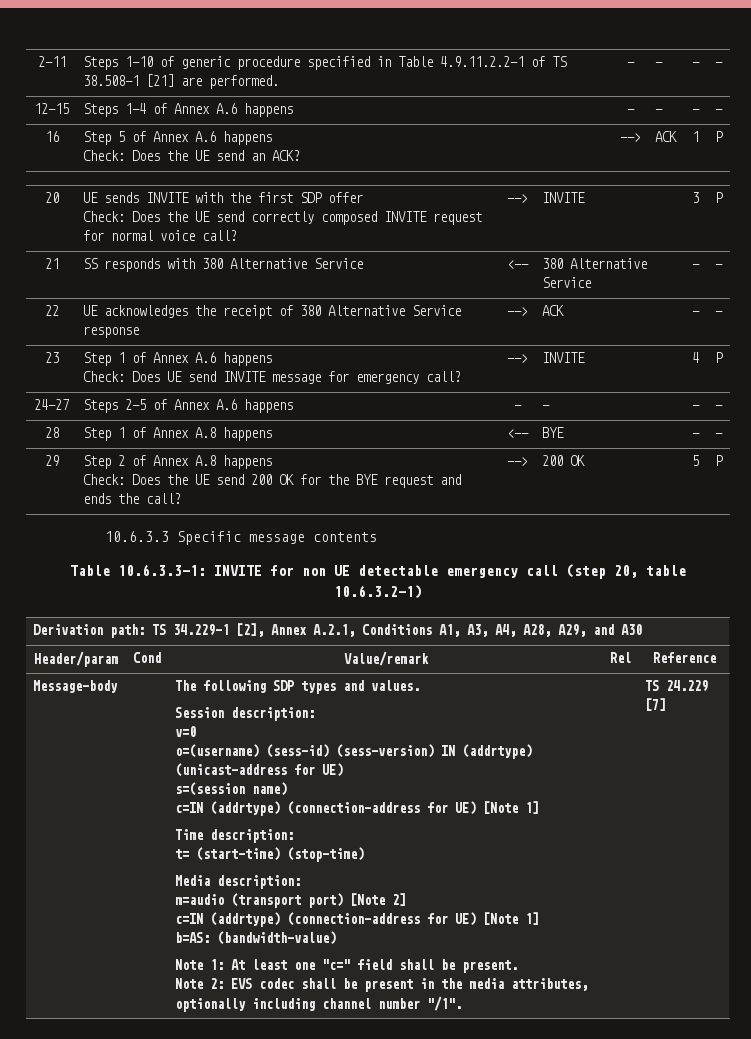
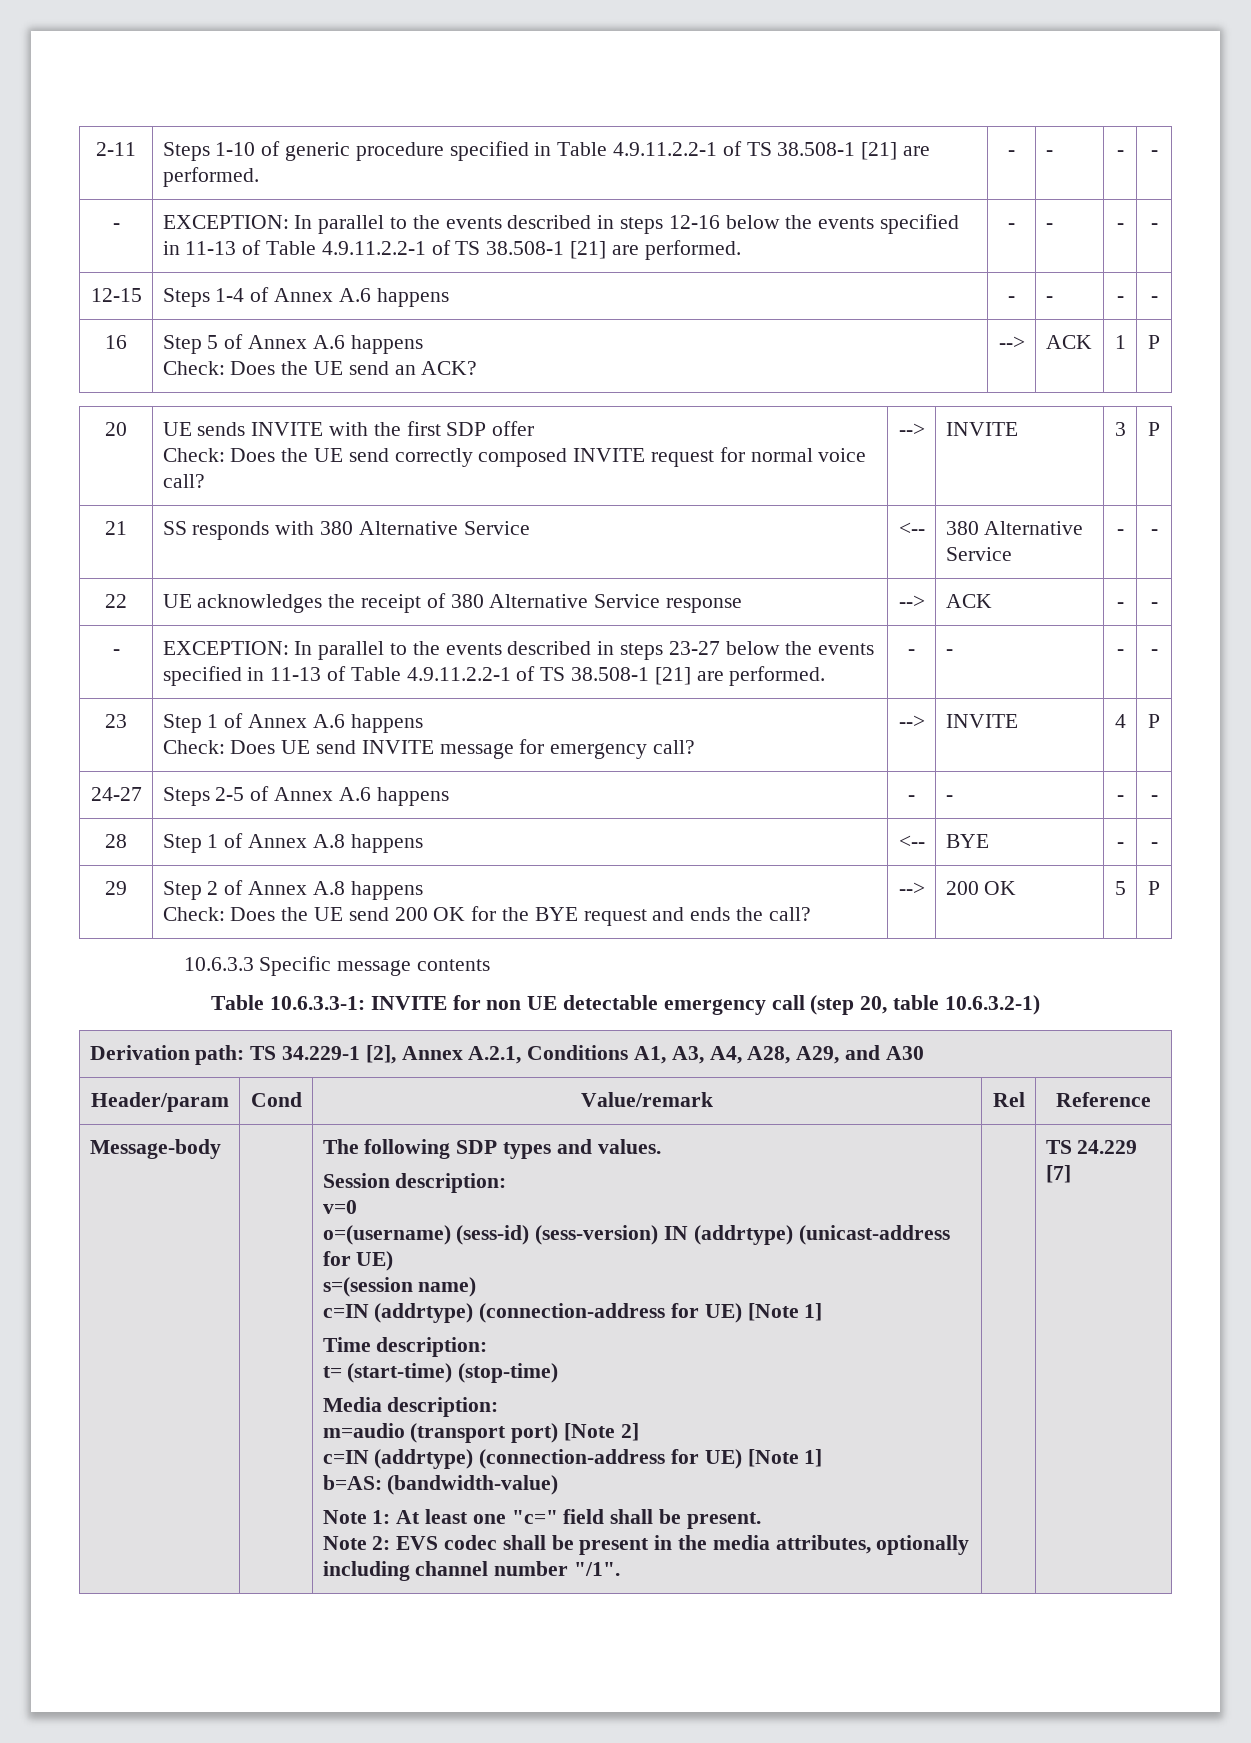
(723, 64) none -> [112,223,120,229] [162,214,960,234] [162,240,741,260] [1008,223,1015,229] [1045,223,1053,229] [1116,223,1124,229] [1150,223,1158,229] // - | EXCEPTION: In parallel to the events described in steps 12-16 below the events specified in 11-13 of Table 4.9.11.2.2-1 of TS 38.508-1 [21] are performed. | - | - | - | -
(723, 313) none -> [112,649,120,655] [162,641,875,660] [162,666,826,686] [908,649,915,655] [945,649,953,655] [1116,649,1124,655] [1150,649,1158,655] // - | EXCEPTION: In parallel to the events described in steps 23-27 below the events specified in 11-13 of Table 4.9.11.2.2-1 of TS 38.508-1 [21] are performed. | - | - | - | -

